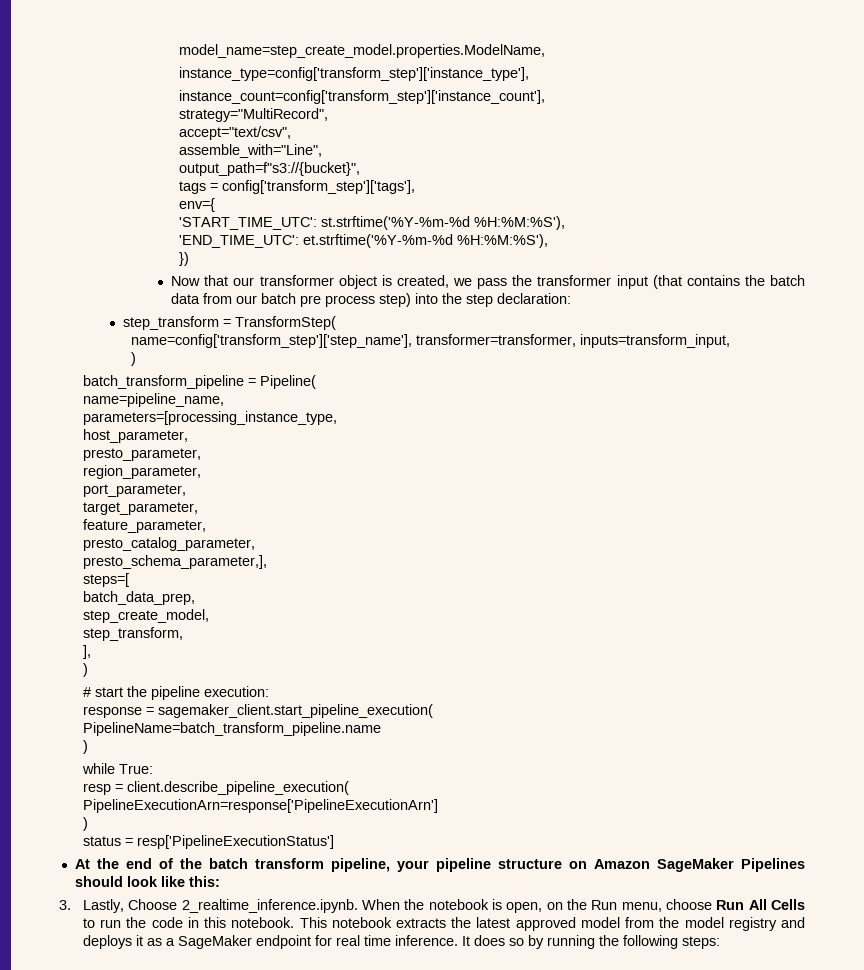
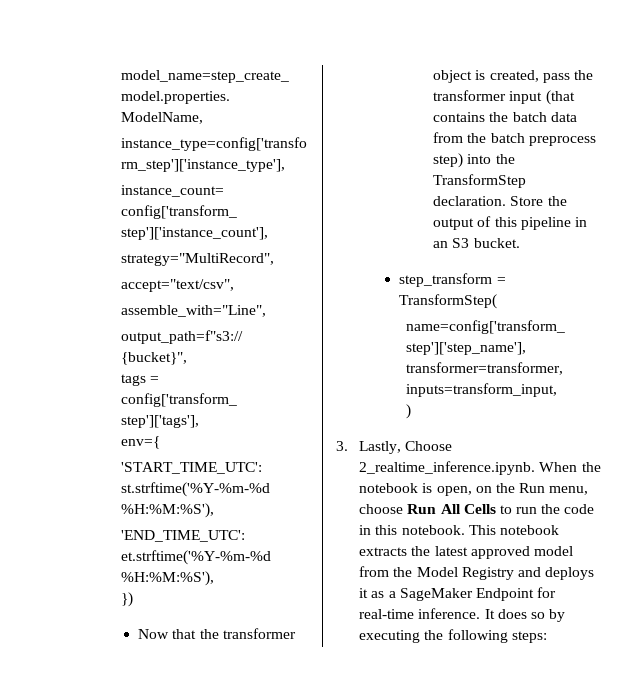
[233,277,255,286] our -> [199,629,219,639] the
[453,278,473,286] we -> (539, 76) none
[236,293,572,307] our batch pre process step) into the step declaration: -> [467,133,596,146] [433,153,515,168] [433,174,527,188] [433,196,567,206] [433,216,587,230] [433,238,520,248] the batch preprocess step) into the TransformStep declaration. Store the output of this pipeline in an S3 bucket.
[83,375,317,389] [83,393,225,407] [83,411,338,425] [83,429,189,443] [83,448,202,461] [83,465,202,479] [83,484,187,497] [83,502,199,515] [83,519,207,533] [83,537,256,551] [83,555,268,569] [83,573,130,587] [83,591,196,605] [83,609,210,623] [83,627,184,641] [83,645,92,659] [83,663,89,677] [83,686,270,700] [83,704,434,718] [83,722,382,736] [83,740,89,754] [82,763,154,774] [83,781,350,795] [83,799,439,813] [83,817,89,831] [83,835,335,849] [74,858,805,872] [74,876,220,887] // batch_transform_pipeline = Pipeline( // name=pipeline_name, // parameters=[processing_instance_type, // host_parameter, // presto_parameter, // region_parameter, // port_parameter, // target_parameter, // feature_parameter, // presto_catalog_parameter, // presto_schema_parameter,], // steps=[ // batch_data_prep, // step_create_model, // step_transform, // ], // ) // # start the pipeline execution: // response = sagemaker_client.start_pipeline_execution( // PipelineName=batch_transform_pipeline.name // ) // while True: // resp = client.describe_pipeline_execution( // PipelineExecutionArn=response['PipelineExecutionArn'] // ) // status = resp['PipelineExecutionStatus'] // At the end of the batch transform pipeline, your pipeline structure on Amazon SageMaker Pipelines should look like this: -> (411, 411) none
[684,917,777,931] model registry -> [416,567,514,580] Model Registry
[256,935,392,949] endpoint for real time -> [475,587,557,601] [359,609,415,619] Endpoint for real-time
[547,935,596,949] running -> [359,630,421,643] executing

